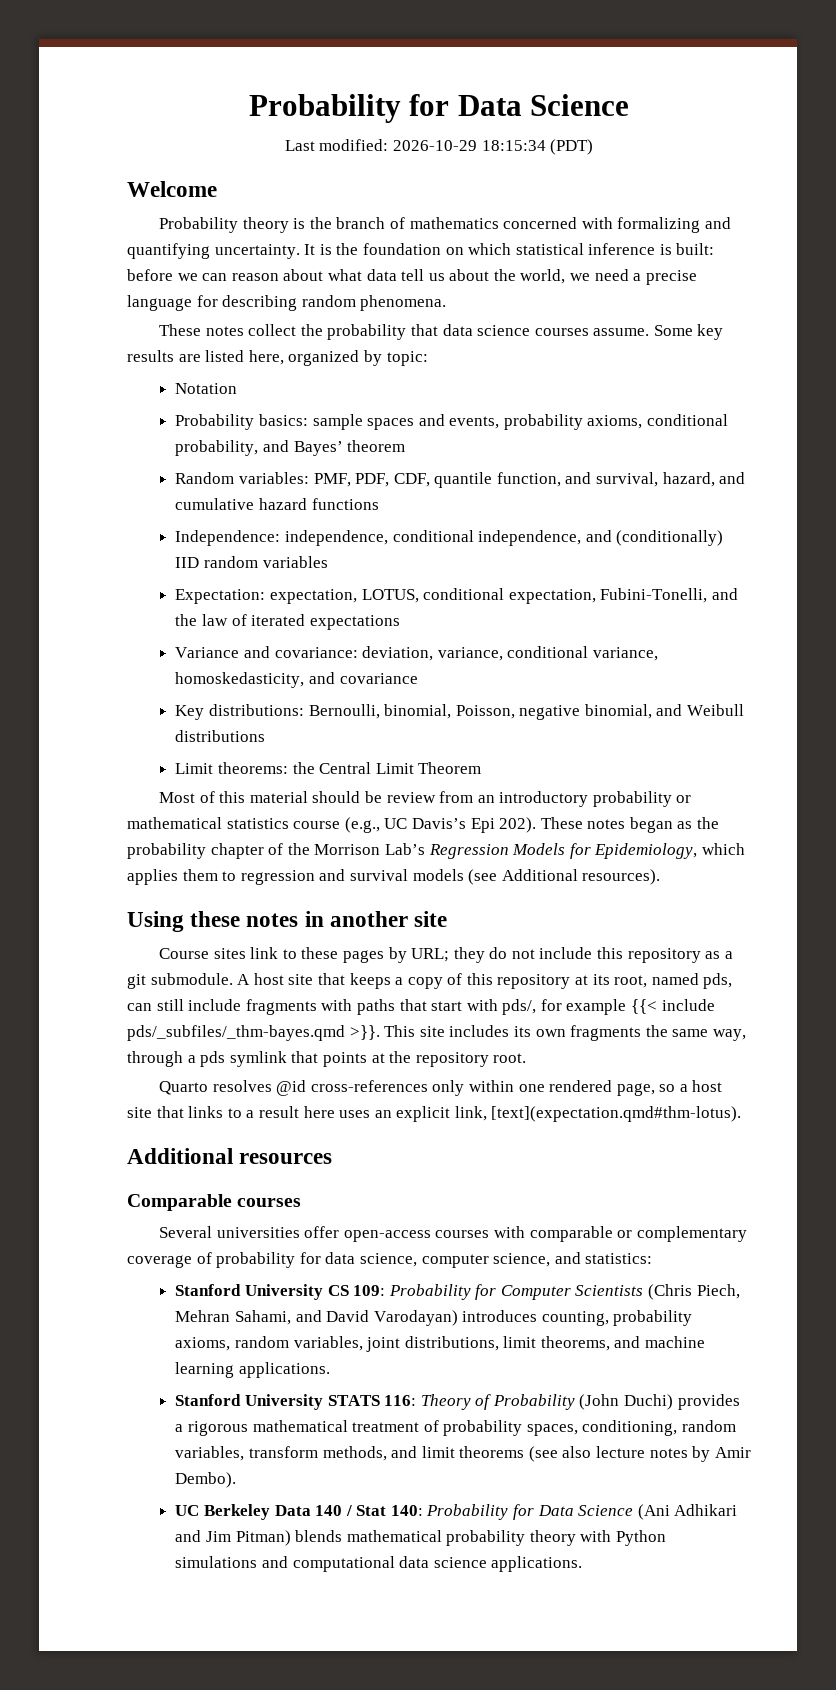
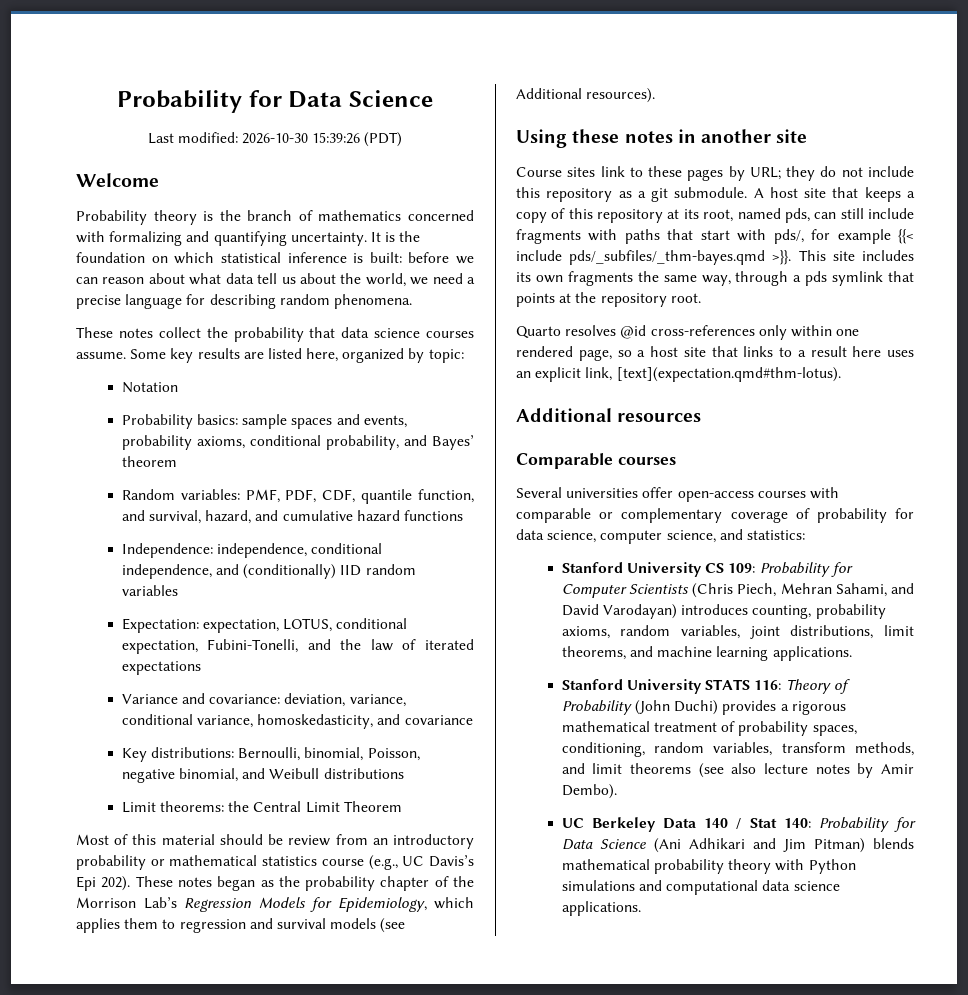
[392,140,546,151] 2026-10-29 18:15:34 -> [242,132,361,144] 2026-10-30 15:39:26

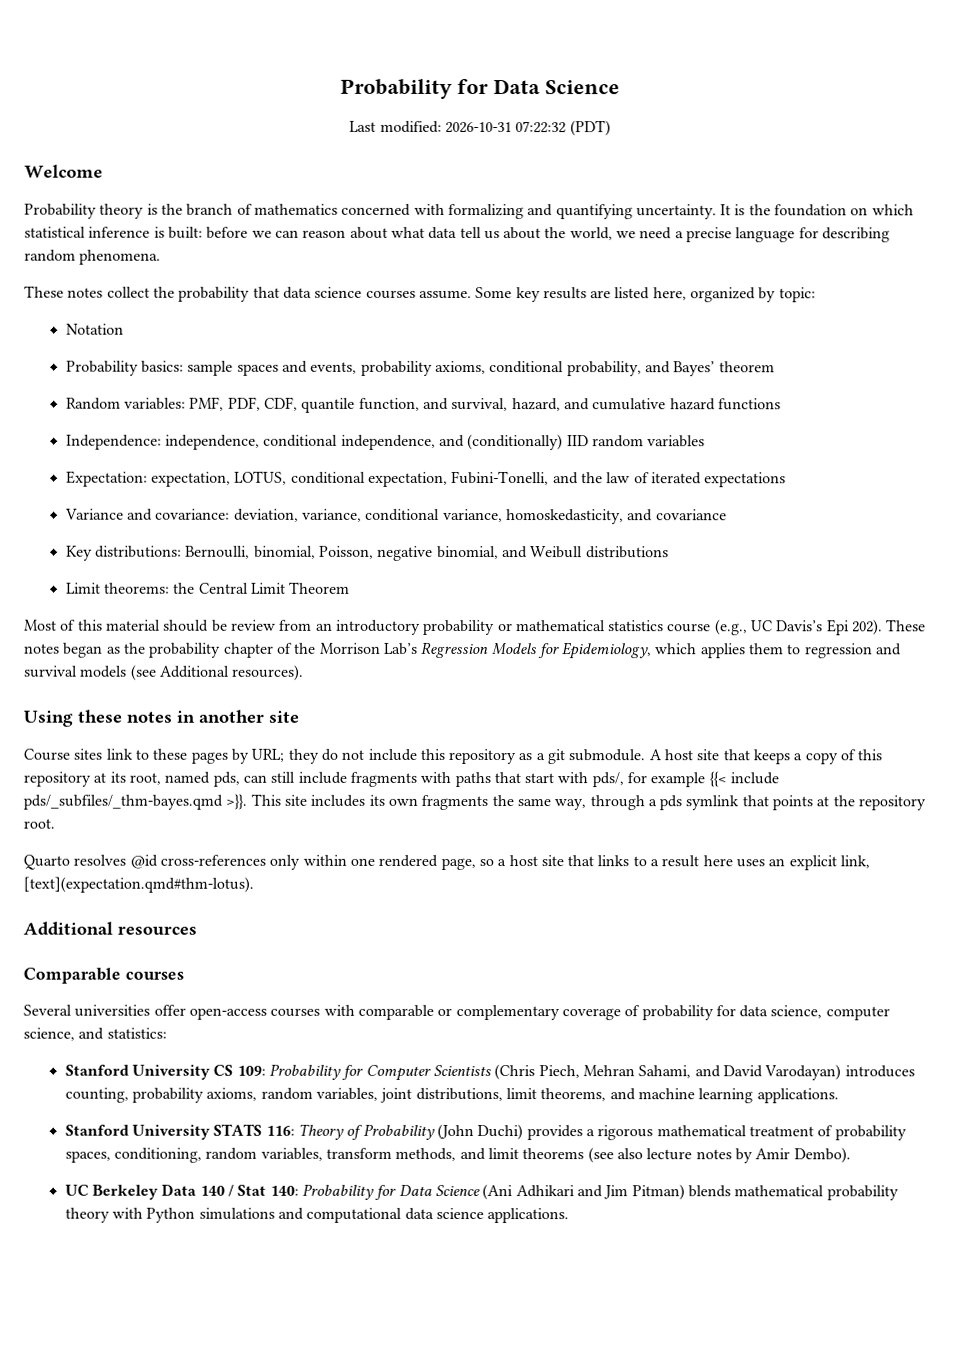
[242,132,361,144] 2026-10-30 15:39:26 -> [445,121,567,134] 2026-10-31 07:22:32

